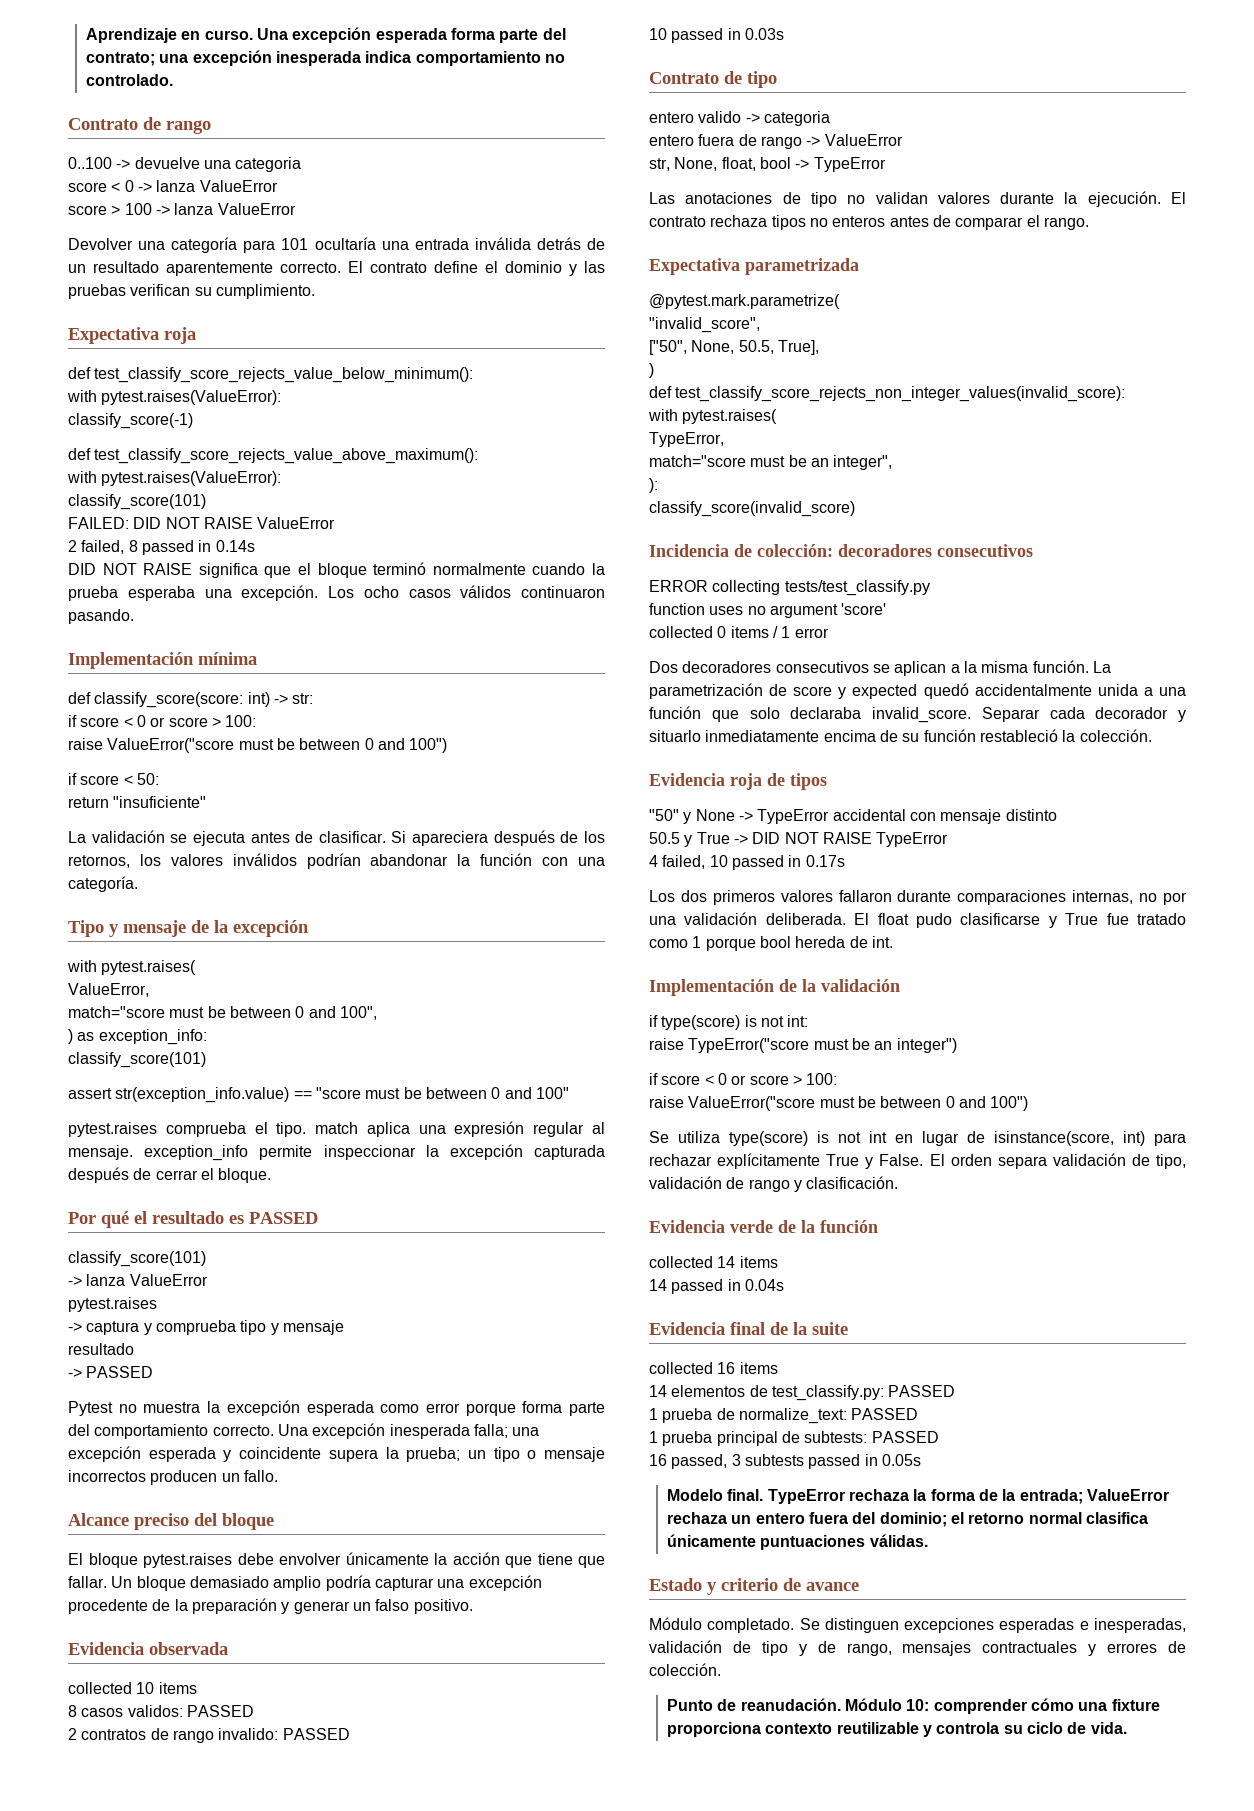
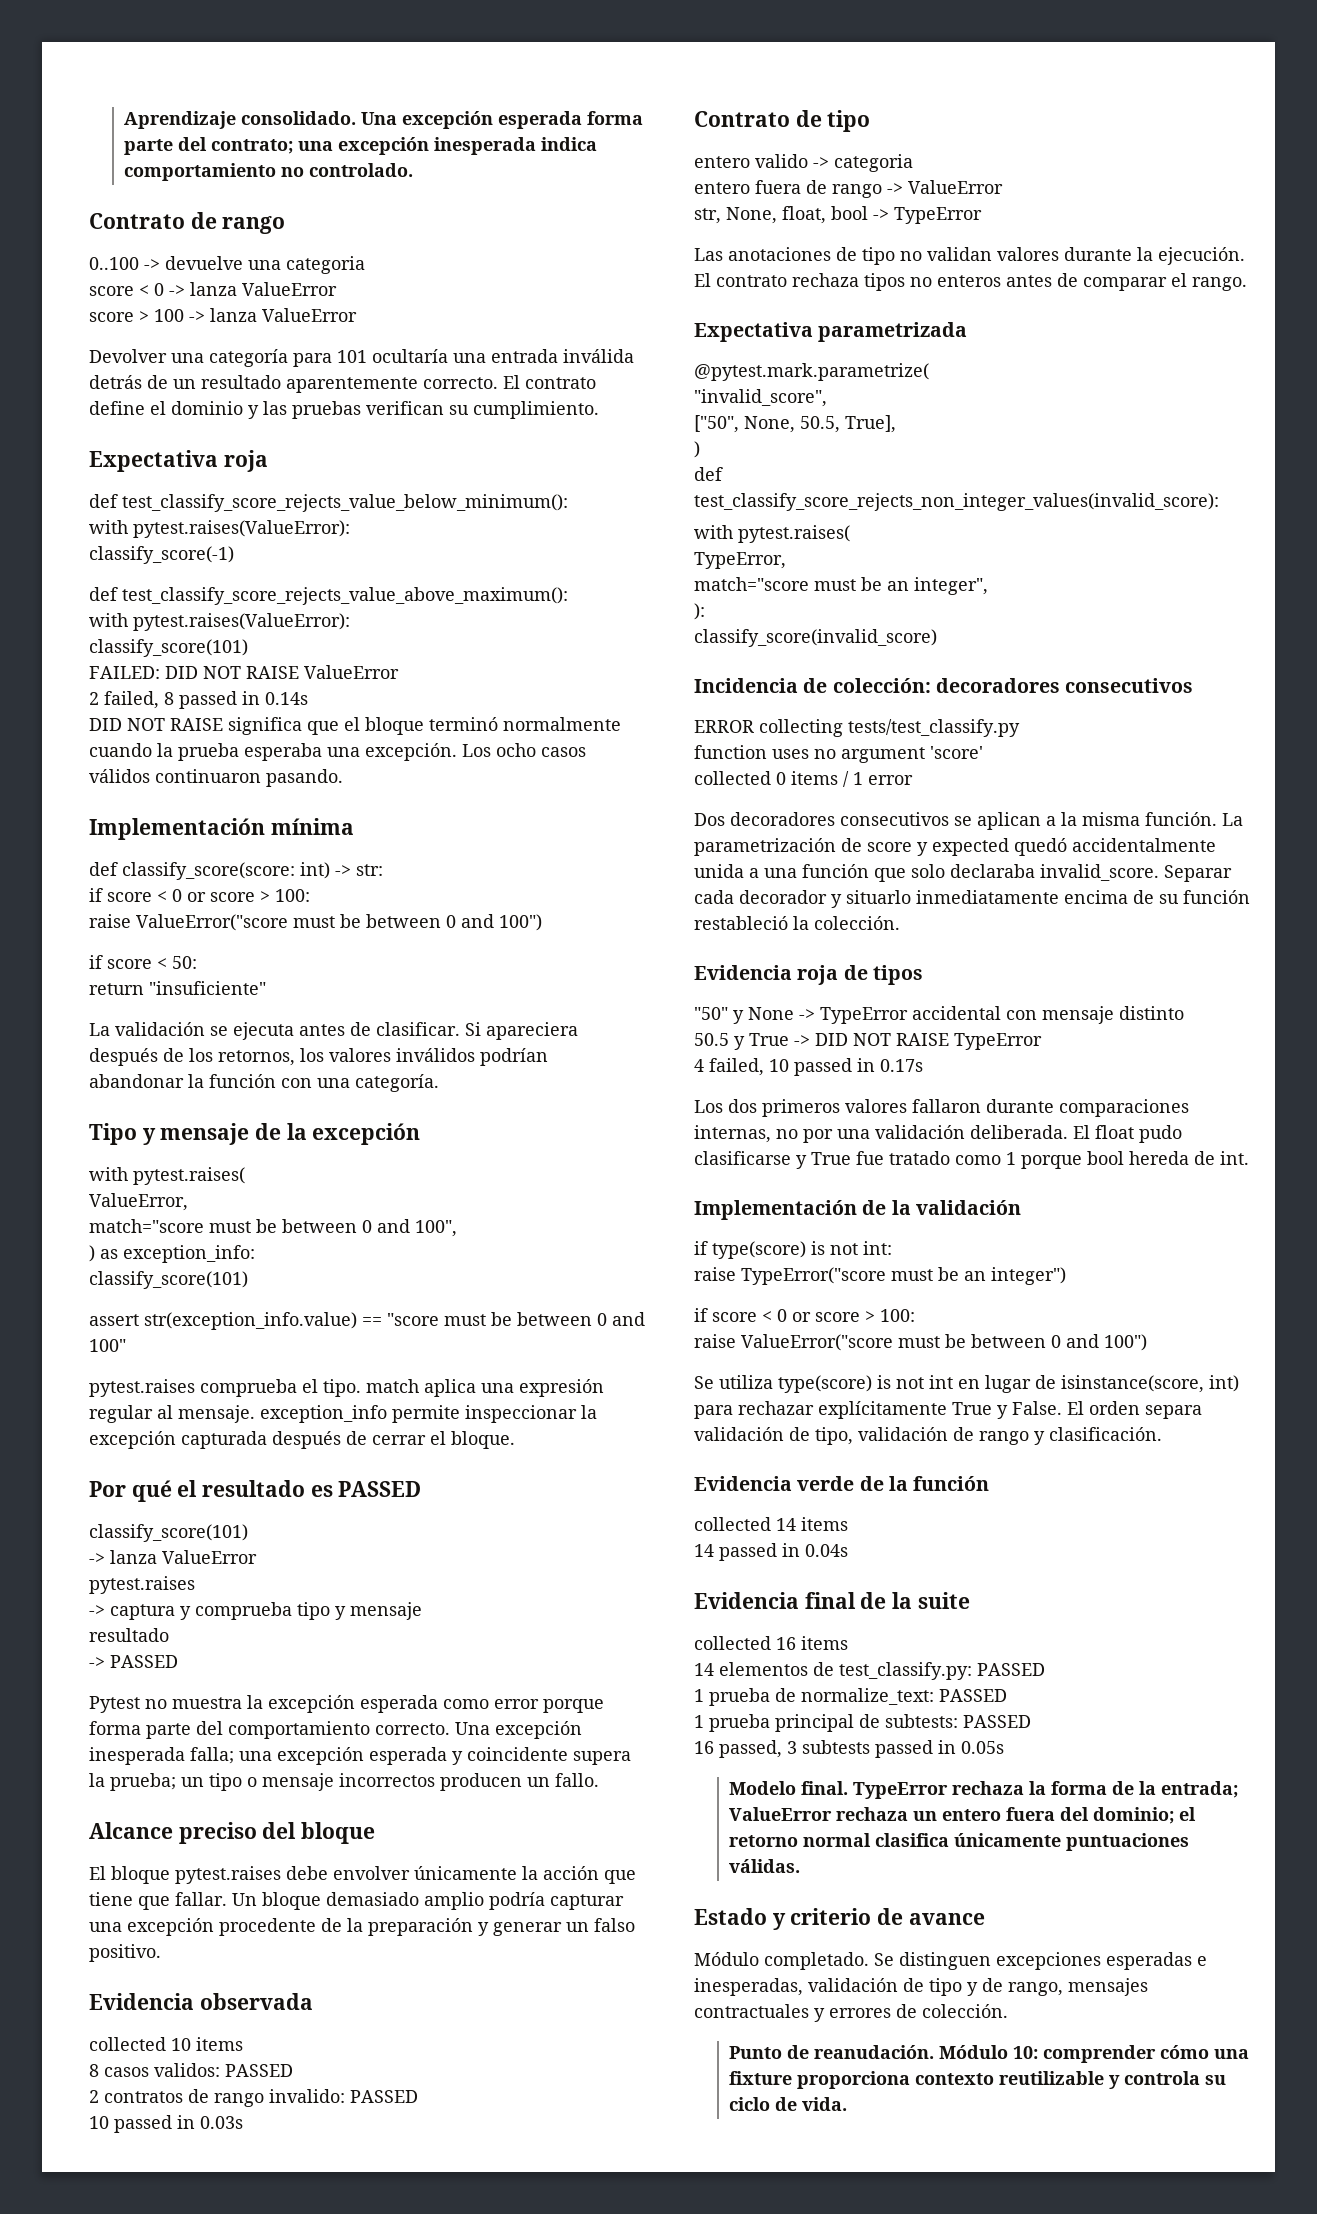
[181,30,253,40] en curso. -> [241,111,357,125] consolidado.

